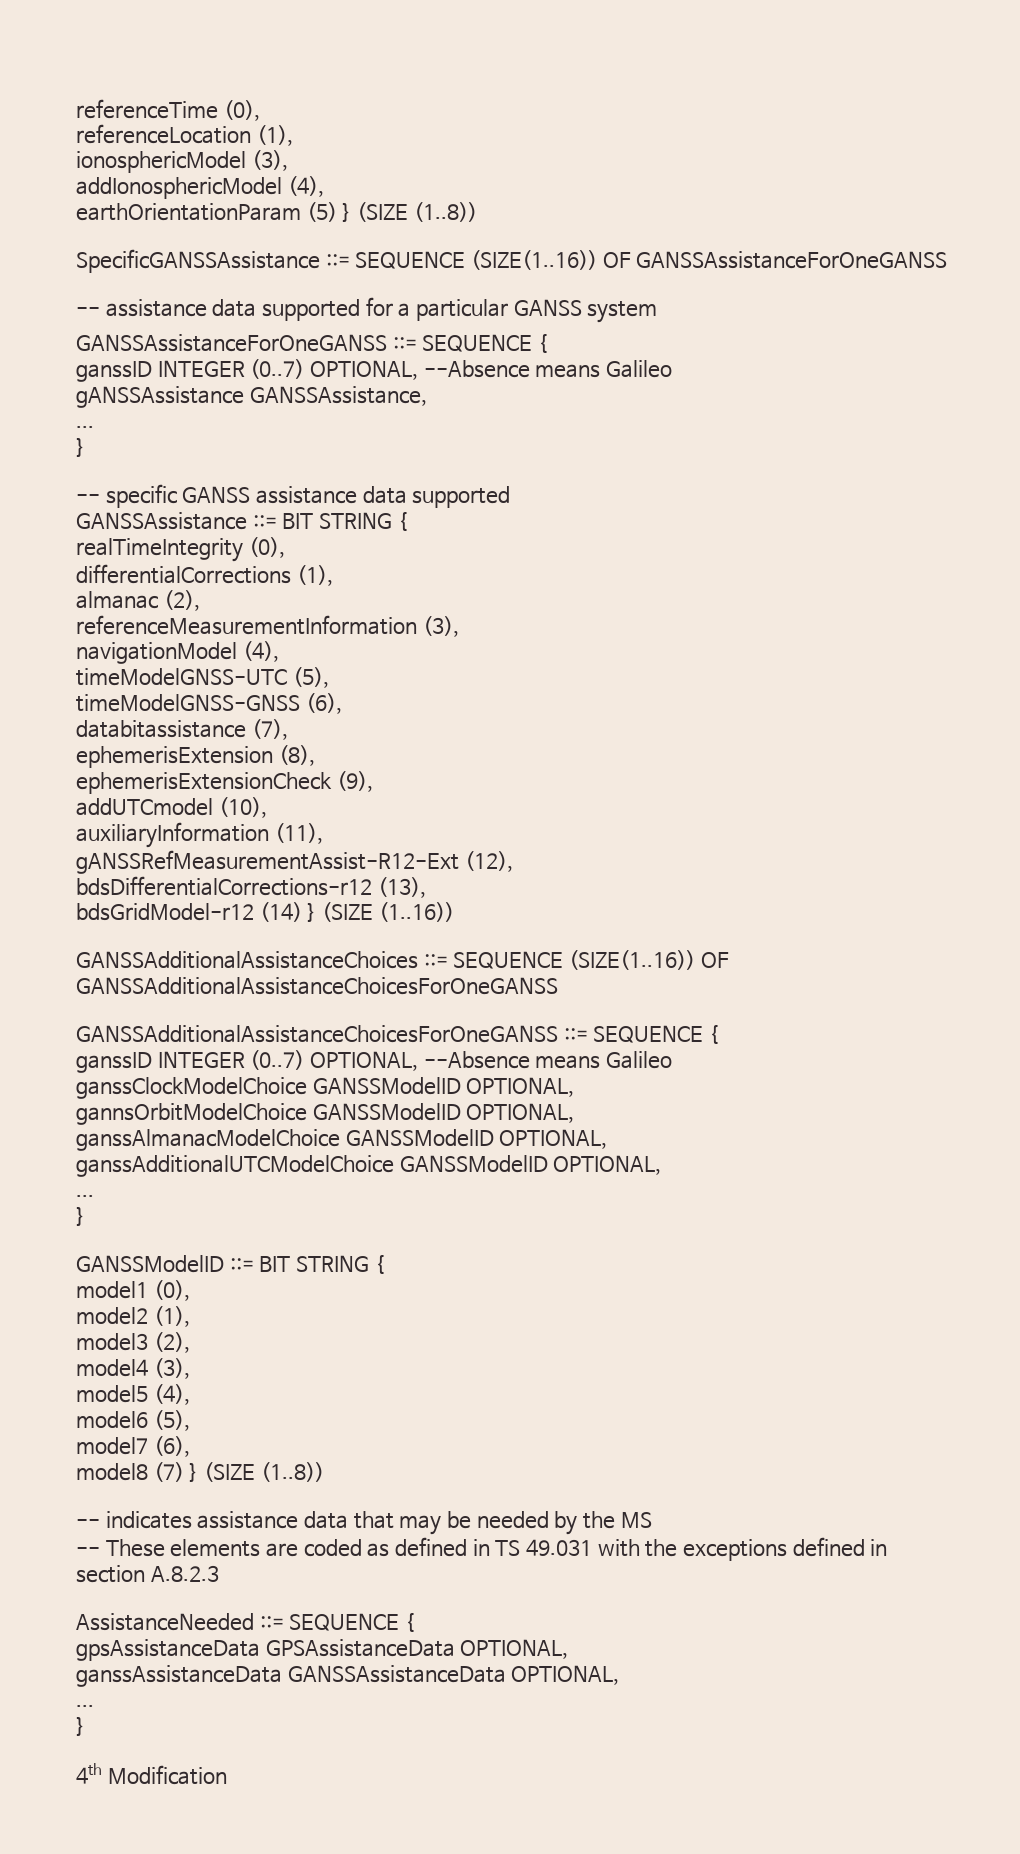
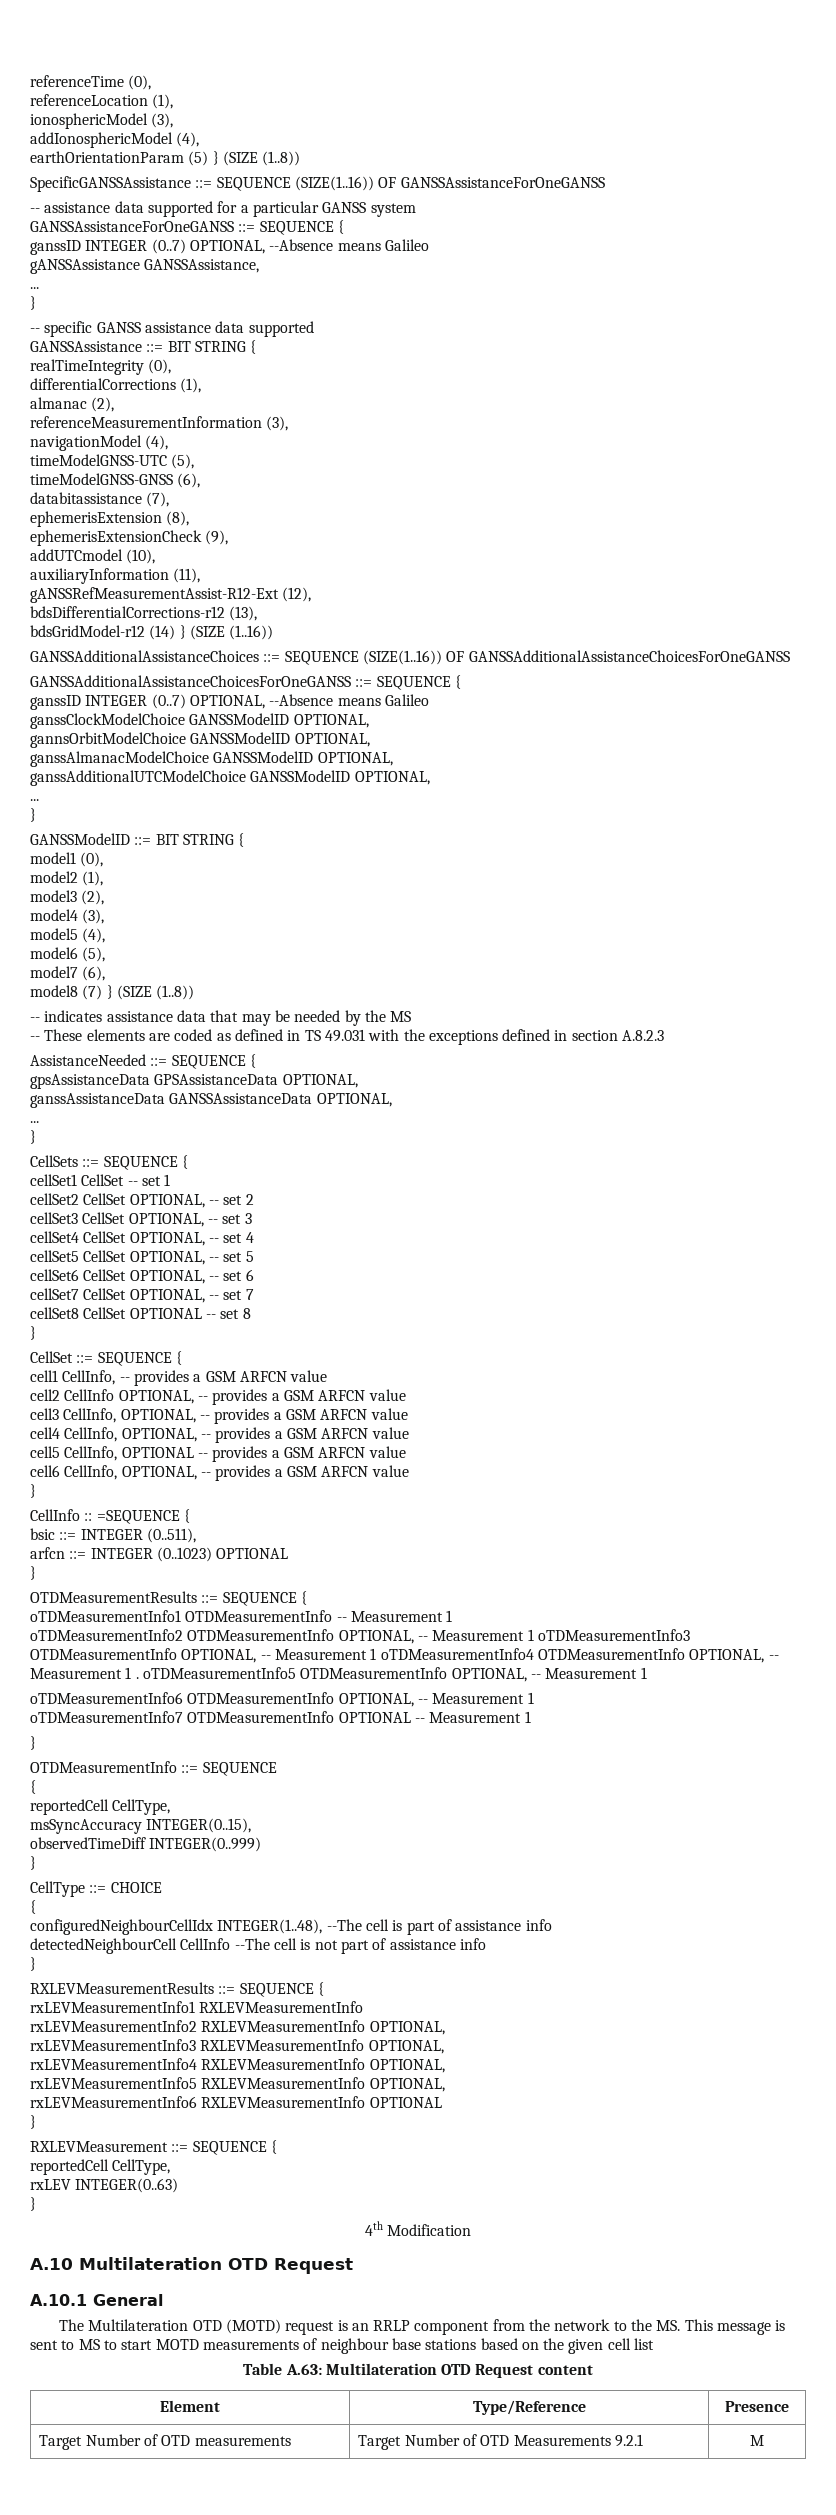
[76,1763,227,1785] 4th Modification -> [30,1155,188,1170] [30,1174,171,1186] [30,1193,254,1208] [30,1212,252,1227] [30,1231,254,1246] [30,1250,254,1265] [30,1269,254,1284] [30,1288,254,1303] [30,1307,251,1319] [30,1326,36,1340] [30,1351,182,1366] [30,1370,328,1386] [30,1389,406,1405] [30,1408,408,1424] [30,1427,409,1443] [30,1446,406,1462] [30,1465,409,1481] [30,1484,36,1498] [30,1509,190,1524] [30,1528,196,1543] [30,1547,289,1562] [30,1566,36,1580] [30,1591,307,1606] [30,1610,453,1622] [30,1629,690,1644] [30,1648,779,1663] [30,1667,647,1682] [30,1692,534,1707] [30,1711,531,1723] [30,1736,36,1750] [30,1761,277,1776] [30,1780,36,1794] [30,1799,171,1815] [30,1818,252,1834] [30,1837,262,1852] [30,1856,36,1870] [30,1881,162,1897] [30,1900,36,1914] [30,1919,552,1935] [30,1938,486,1954] [30,1957,36,1971] [30,1982,324,1997] [30,2001,364,2013] [30,2020,445,2035] [30,2039,444,2054] [30,2058,445,2073] [30,2077,445,2092] [30,2096,442,2108] [30,2115,36,2129] [30,2140,277,2155] [30,2159,171,2175] [30,2178,179,2193] [30,2197,36,2211] [364,2221,472,2236] [30,2257,353,2274] [30,2294,163,2306] [58,2319,786,2335] [30,2338,655,2354] [243,2363,593,2378] [160,2400,220,2412] [472,2400,586,2415] [725,2401,789,2412] [39,2434,291,2450] [358,2434,643,2450] [750,2435,764,2446] CellSets ::= SEQUENCE { // cellSet1 CellSet -- set 1 // cellSet2 CellSet OPTIONAL, -- set 2 // cellSet3 CellSet OPTIONAL, -- set 3 // cellSet4 CellSet OPTIONAL, -- set 4 // cellSet5 CellSet OPTIONAL, -- set 5 // cellSet6 CellSet OPTIONAL, -- set 6 // cellSet7 CellSet OPTIONAL, -- set 7 // cellSet8 CellSet OPTIONAL -- set 8 // } // CellSet ::= SEQUENCE { // cell1 CellInfo, -- provides a GSM ARFCN value // cell2 CellInfo OPTIONAL, -- provides a GSM ARFCN value // cell3 CellInfo, OPTIONAL, -- provides a GSM ARFCN value // cell4 CellInfo, OPTIONAL, -- provides a GSM ARFCN value // cell5 CellInfo, OPTIONAL -- provides a GSM ARFCN value // cell6 CellInfo, OPTIONAL, -- provides a GSM ARFCN value // } // CellInfo :: =SEQUENCE { // bsic ::= INTEGER (0..511), // arfcn ::= INTEGER (0..1023) OPTIONAL // } // OTDMeasurementResults ::= SEQUENCE { // oTDMeasurementInfo1 OTDMeasurementInfo -- Measurement 1 // oTDMeasurementInfo2 OTDMeasurementInfo OPTIONAL, -- Measurement 1 oTDMeasurementInfo3 OTDMeasurementInfo OPTIONAL, -- Measurement 1 oTDMeasurementInfo4 OTDMeasurementInfo OPTIONAL, -- Measurement 1 . oTDMeasurementInfo5 OTDMeasurementInfo OPTIONAL, -- Measurement 1 // oTDMeasurementInfo6 OTDMeasurementInfo OPTIONAL, -- Measurement 1 // oTDMeasurementInfo7 OTDMeasurementInfo OPTIONAL -- Measurement 1 // } // OTDMeasurementInfo ::= SEQUENCE // { // reportedCell CellType, // msSyncAccuracy INTEGER(0..15), // observedTimeDiff INTEGER(0..999) // } // CellType ::= CHOICE // { // configuredNeighbourCellIdx INTEGER(1..48), --The cell is part of assistance info // detectedNeighbourCell CellInfo --The cell is not part of assistance info // } // RXLEVMeasurementResults ::= SEQUENCE { // rxLEVMeasurementInfo1 RXLEVMeasurementInfo // rxLEVMeasurementInfo2 RXLEVMeasurementInfo OPTIONAL, // rxLEVMeasurementInfo3 RXLEVMeasurementInfo OPTIONAL, // rxLEVMeasurementInfo4 RXLEVMeasurementInfo OPTIONAL, // rxLEVMeasurementInfo5 RXLEVMeasurementInfo OPTIONAL, // rxLEVMeasurementInfo6 RXLEVMeasurementInfo OPTIONAL // } // RXLEVMeasurement ::= SEQUENCE { // reportedCell CellType, // rxLEV INTEGER(0..63) // } // 4th Modification // A.10 Multilateration OTD Request // A.10.1 General // The Multilateration OTD (MOTD) request is an RRLP component from the network to the MS. This message is sent to MS to start MOTD measurements of neighbour base stations based on the given cell list // Table A.63: Multilateration OTD Request content // Element | Type/Reference | Presence // Target Number of OTD measurements | Target Number of OTD Measurements 9.2.1 | M

